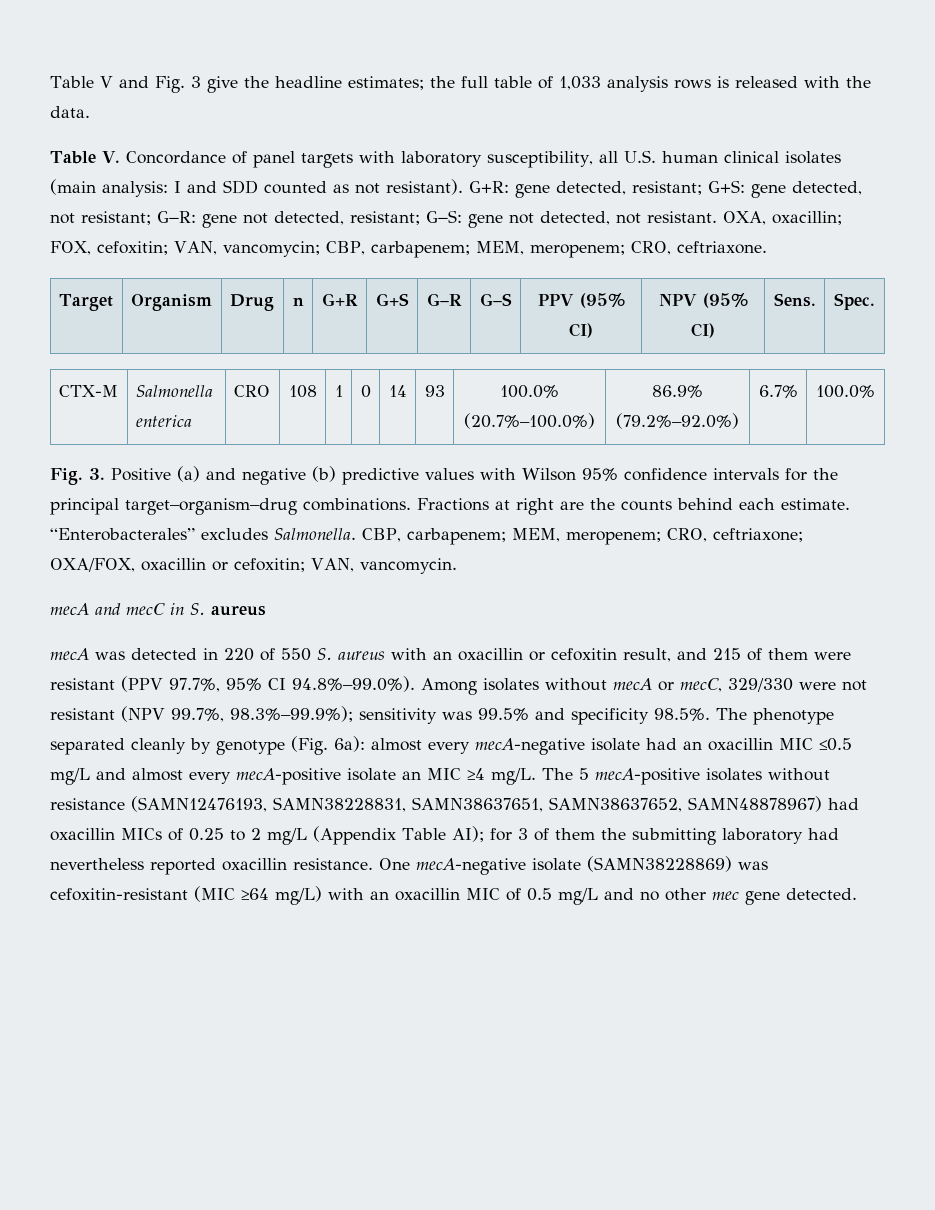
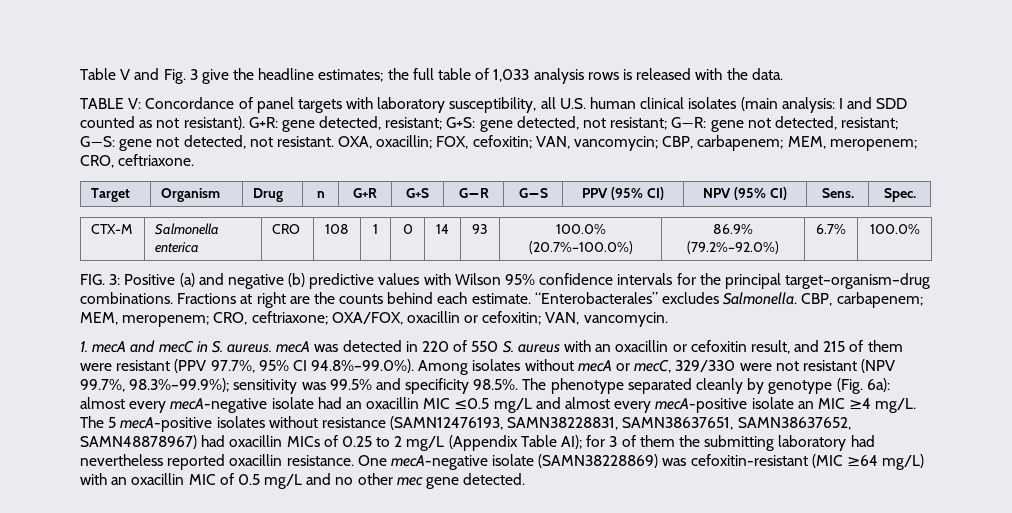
[50,151,120,164] Table V. -> [80,98,142,109] TABLE V:
[50,468,105,485] Fig. 3. -> [80,274,121,285] FIG. 3:
(457, 566) none -> [80,341,88,352] 1.
[211,605,266,616] aureus // -> [227,344,273,353] aureus.

